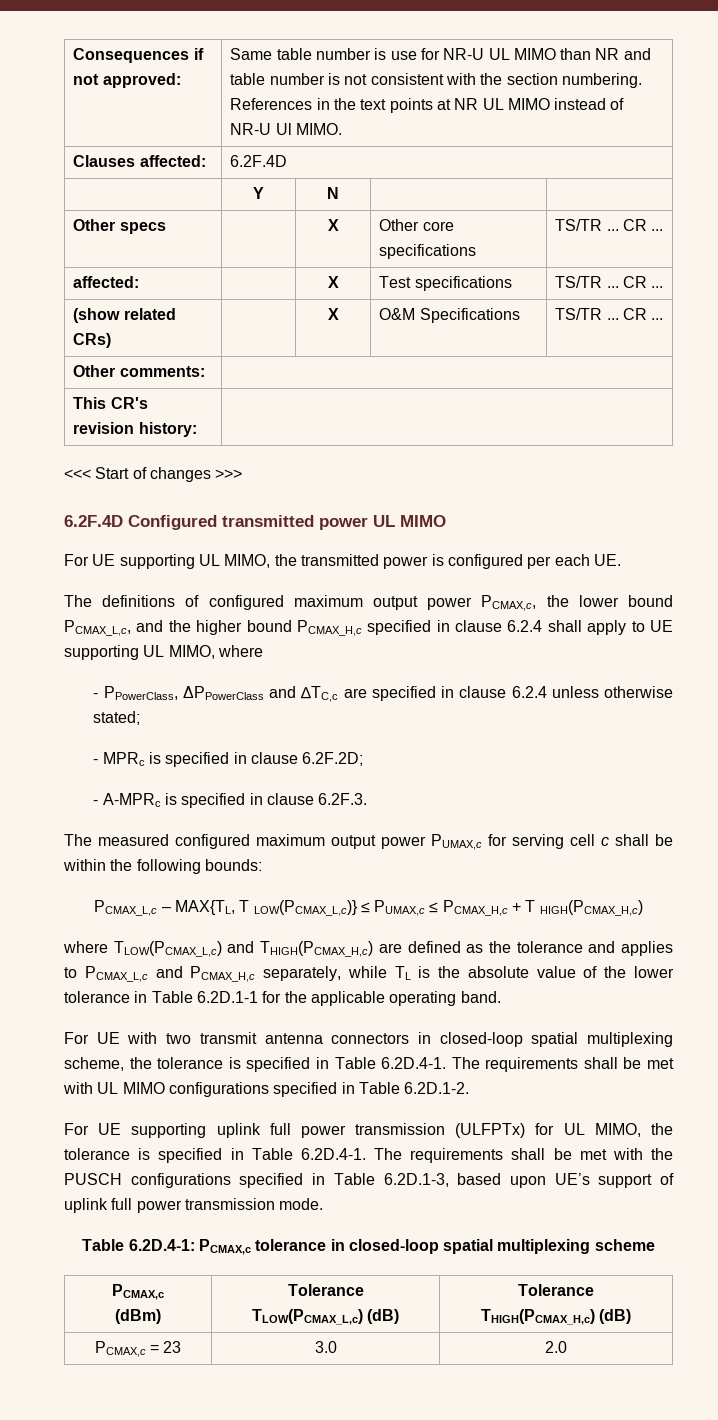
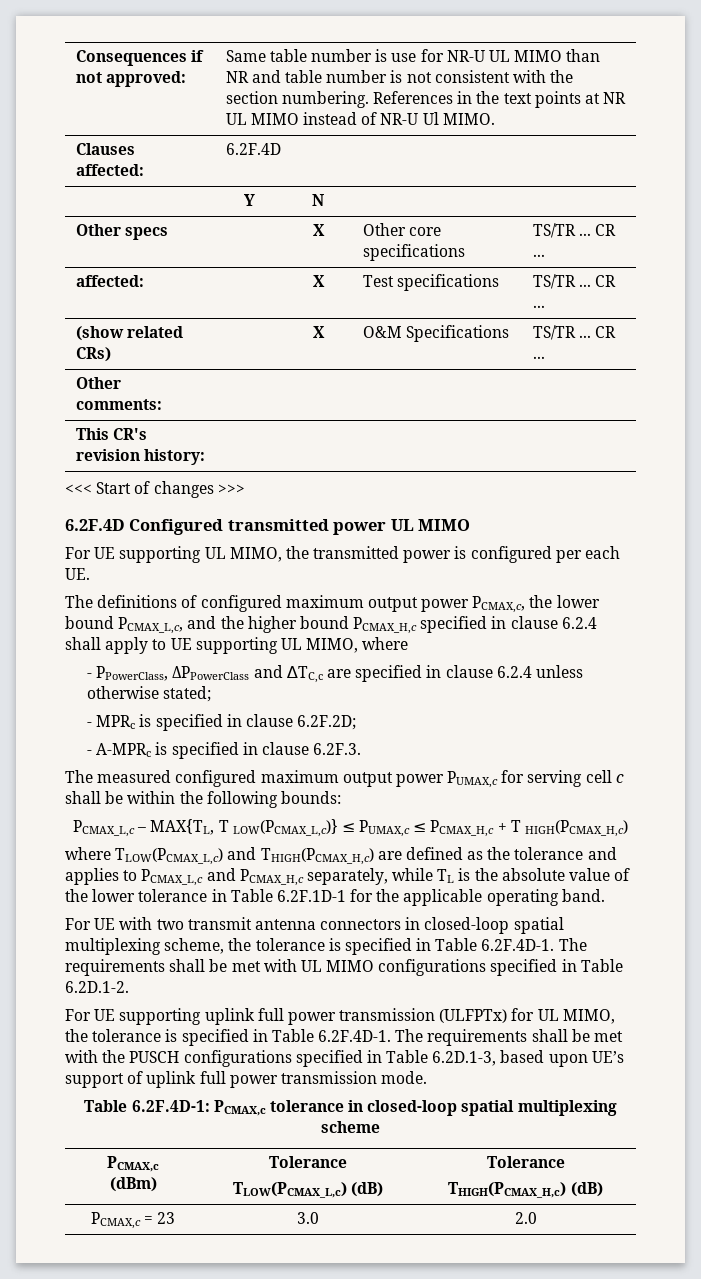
[196,991,258,1003] 6.2D.1-1 -> [276,890,346,902] 6.2F.1D-1
[381,1057,447,1069] 6.2D.4-1. -> [481,939,555,951] 6.2F.4D-1.
[300,1148,366,1160] 6.2D.4-1. -> [318,1030,392,1042] 6.2F.4D-1.
[128,1239,195,1251] 6.2D.4-1: -> [131,1100,210,1112] 6.2F.4D-1:

